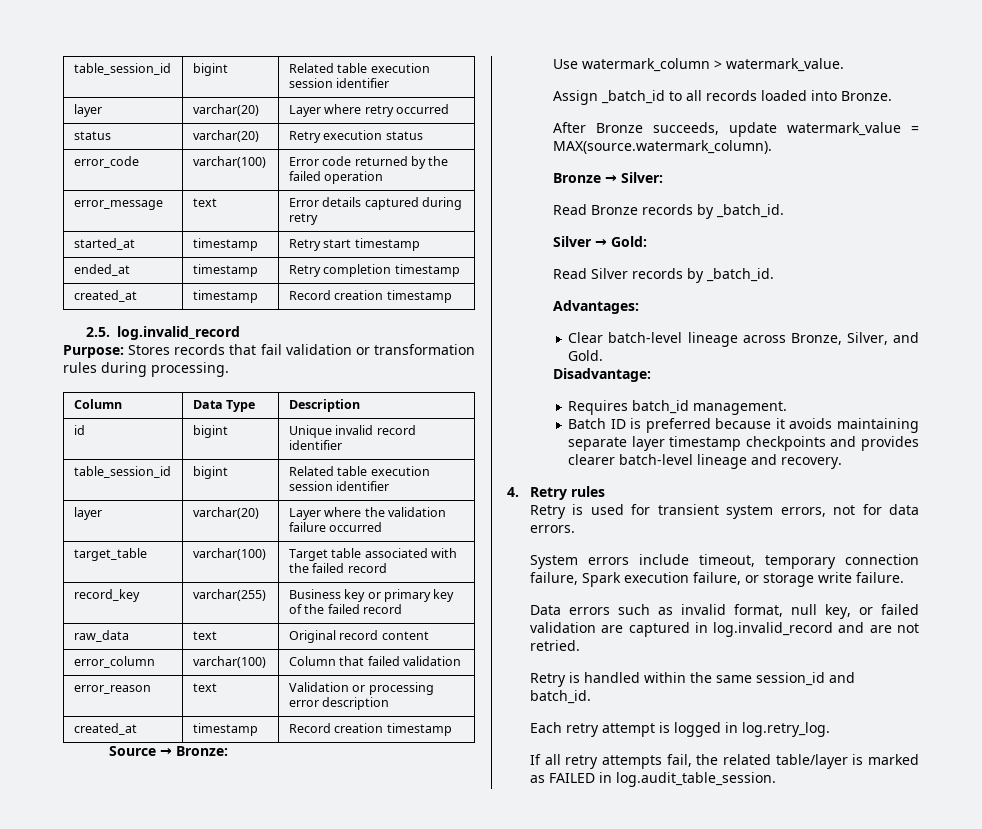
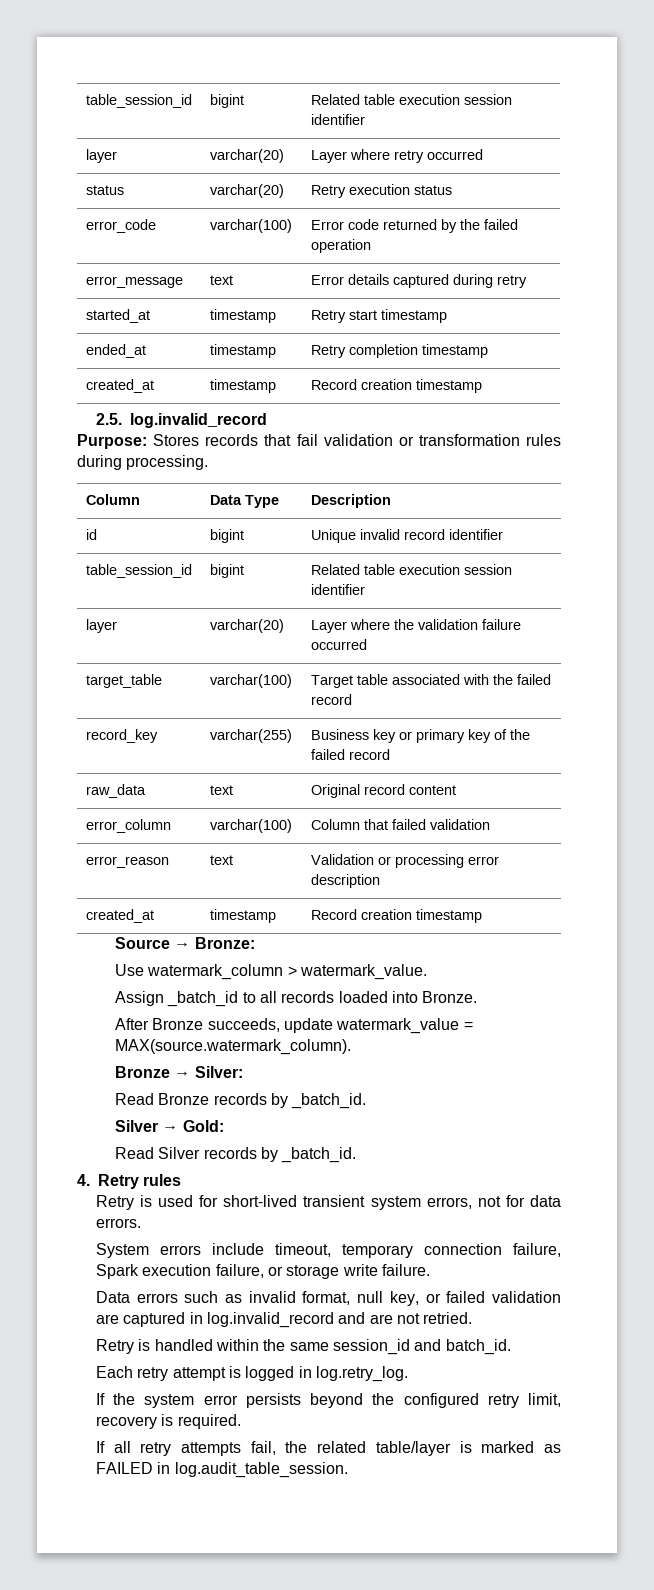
[552,300,639,314] [568,332,919,347] [568,350,604,361] [552,368,651,382] [568,400,788,415] [568,418,919,433] [568,436,919,451] [568,454,843,469] // Advantages: // Clear batch-level lineage across Bronze, Silver, and Gold. // Disadvantage: // Requires batch_id management. // Batch ID is preferred because it avoids maintaining separate layer timestamp checkpoints and provides clearer batch-level lineage and recovery. -> (357, 1155) none
(651, 509) none -> [223,1195,298,1207] short-lived
(830, 729) none -> [95,1393,561,1408] [95,1414,241,1429] // If the system error persists beyond the configured retry limit, recovery is required.

